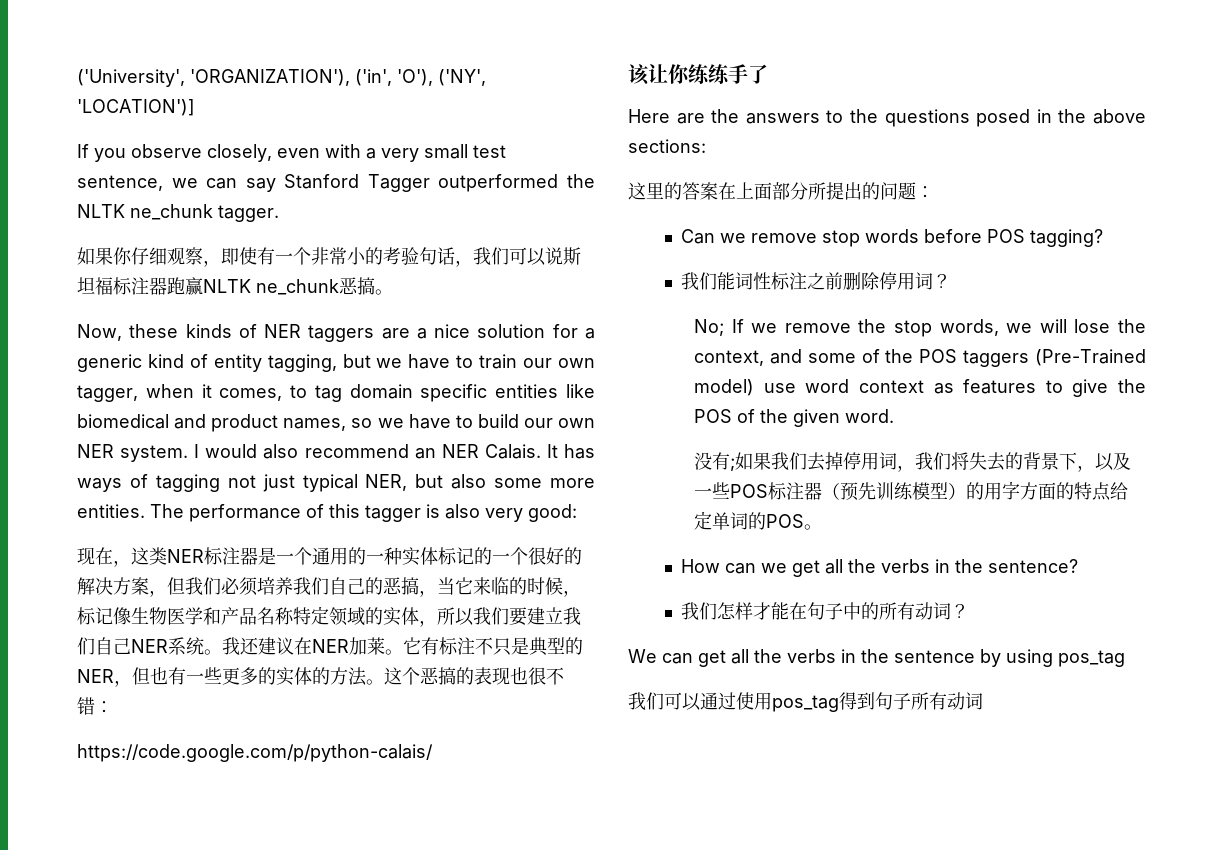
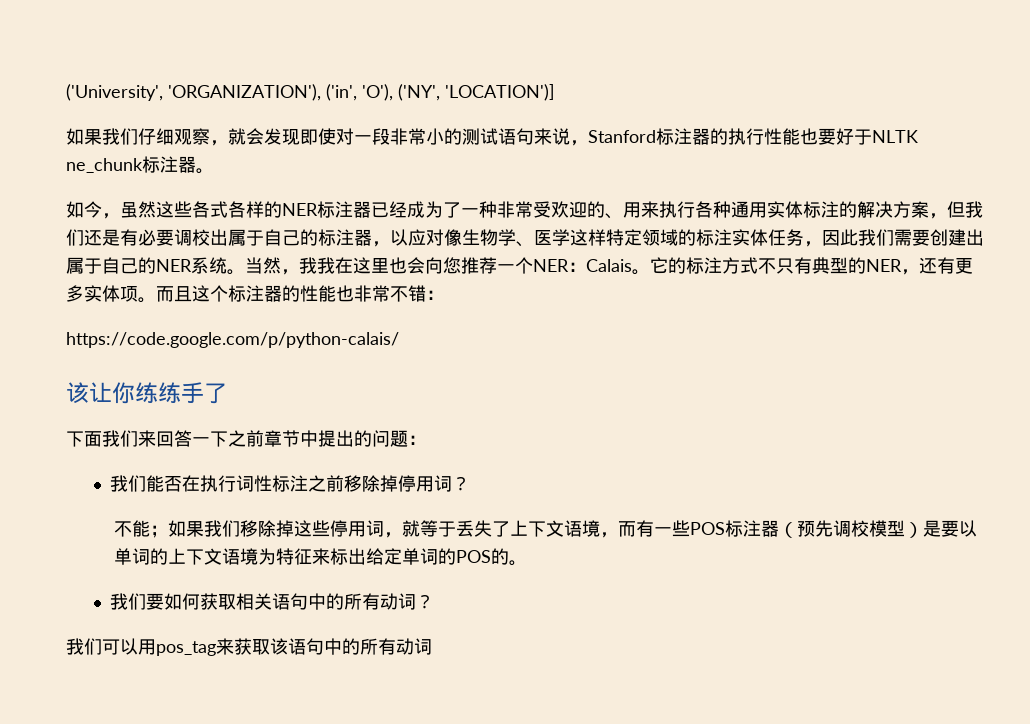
[77,144,506,162] [77,174,595,192] [77,204,279,222] [77,247,132,265] // If you observe closely, even with a very small test sentence, we can say Stanford Tagger outperformed the NLTK ne_chunk tagger. // 如果你 -> [66,128,138,145] // 如果我们
[221,247,581,267] [77,277,393,295] [77,324,595,342] [77,354,596,372] [77,384,595,402] [77,414,596,432] [77,444,596,462] [77,474,595,492] [77,504,577,522] [77,547,564,567] 即使有一个非常小的考验句话，我们可以说斯坦福标注器跑赢NLTK ne_chunk恶搞。 // Now, these kinds of NER taggers are a nice solution for a generic kind of entity tagging, but we have to train our own tagger, when it comes, to tag domain specific entities like biomedical and product names, so we have to build our own NER system. I would also recommend an NER Calais. It has ways of tagging not just typical NER, but also some more entities. The performance of this tagger is also very good: // 现在，这类NER标注器是一个通用的一种实体标记的一个很好 -> [228,128,918,146] [66,156,214,174] [66,201,839,219] 就会发现即使对一段非常小的测试语句来说，Stanford标注器的执行性能也要好于NLTK ne_chunk标注器。 // 如今，虽然这些各式各样的NER标注器已经成为了一种非常受欢迎的、用来执行各种通用实体标注
[221,577,581,597] [77,606,581,627] [77,637,583,656] [77,667,546,687] 必须培养我们自己的恶搞，当它来临的时候，标记像生物医学和产品名称特定领域的实体，所以我们要建立我们自己NER系统。我还建议在NER加莱。它有标注不只是典型的NER，但也有一些更多的实体的方法。这个恶搞的表现也很 -> [84,229,984,247] [66,257,973,275] [66,285,390,303] 还是有必要调校出属于自己的标注器，以应对像生物学、医学这样特定领域的标注实体任务，因此我们需要创建出属于自己的NER系统。当然，我我在这里也会向您推荐一个NER：Calais。它的标注方式不只有典型的NER，还有更多实体项。而且这个标注器的性能也非常
[628,109,1146,127] [628,139,706,153] [628,182,934,200] [680,229,1103,247] Here are the answers to the questions posed in the above sections: // 这里的答案在上面部分所提出的问题： // Can we remove stop words before POS tagging? -> [66,430,426,447] 下面我们来回答一下之前章节中提出的问题：
(735, 281) none -> [163,475,236,492] 否在执行
[842,272,880,290] 删除 -> [343,475,398,492] 移除掉
[694,319,1146,337] [694,349,1146,367] [694,379,1146,397] [694,409,895,427] [694,452,1132,472] No; If we remove the stop words, we will lose the context, and some of the POS taggers (Pre-Trained model) use word context as features to give the POS of the given word. // 没有;如果我们去掉停用词，我们将失去的背景下，以及 -> [114,520,655,538] 不能；如果我们移除掉这些停用词，就等于丢失了上下文语境，而有
[876,481,1112,501] 训练模型）的用字方面的特点 -> [833,520,978,538] [114,548,367,565] 调校模型）是要以单词的上下文语境为特征来标出
[804,524,823,530] [680,559,1078,577] [680,602,969,620] [628,649,1125,667] [628,692,911,712] 。 // How can we get all the verbs in the sentence? // 我们怎样才能在句子中的所有动词？ // We can get all the verbs in the sentence by using pos_tag // 我们可以通过使用pos_tag得到句子 -> [491,548,528,566] [109,593,434,610] [66,638,360,656] 的。 // 我们要如何获取相关语句中的所有动词？ // 我们可以用pos_tag来获取该语句中的

